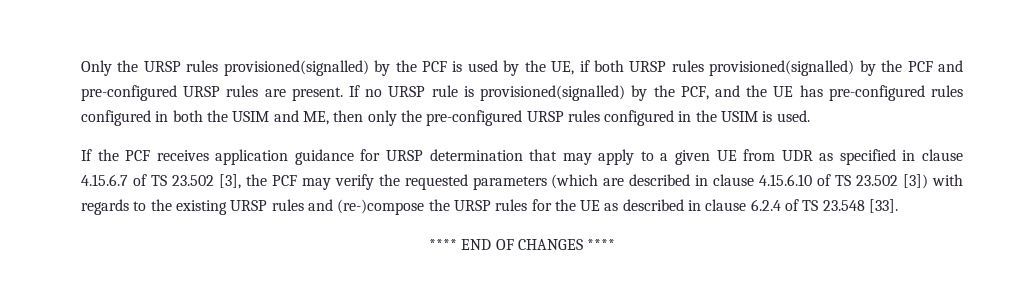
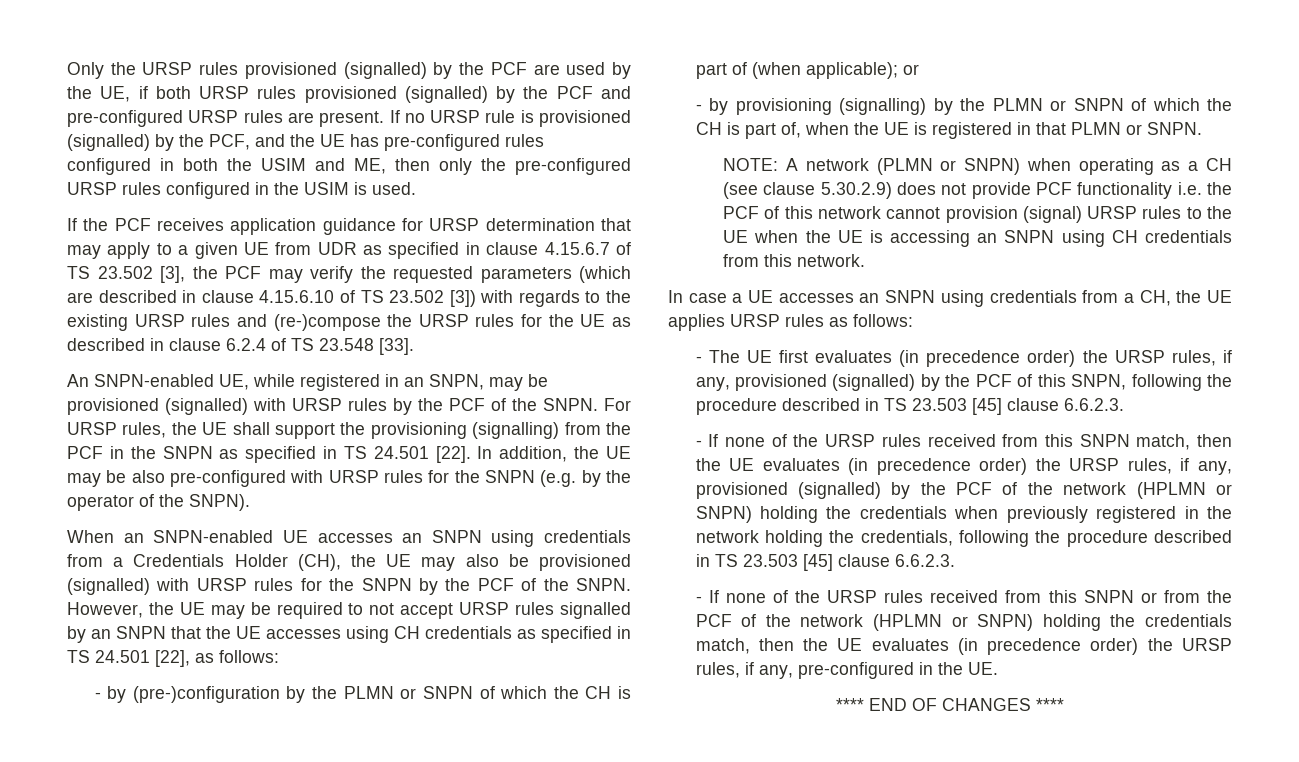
[223,60,463,76] provisioned(signalled) by the PCF is -> [244,62,560,79] provisioned (signalled) by the PCF are
[709,60,855,76] provisioned(signalled) -> [304,86,488,103] provisioned (signalled)
[480,85,626,101] provisioned(signalled) -> [539,110,632,127] [67,134,150,151] provisioned (signalled)
(899, 206) none -> [67,374,548,391] [67,398,631,415] [67,422,631,439] [67,446,632,463] [67,470,631,487] [67,494,250,511] [67,530,631,547] [67,554,631,571] [67,578,632,595] [67,602,632,619] [67,626,631,643] [67,650,279,667] [94,686,632,703] [695,62,919,79] [695,98,1232,115] [695,122,1202,139] [723,158,1232,175] [723,182,1232,199] [723,206,1232,223] [723,230,1232,247] [723,254,866,267] [668,290,1232,307] [668,314,913,331] [695,350,1232,367] [695,374,1232,391] [695,398,1124,415] [695,434,1232,450] [695,458,1232,475] [695,482,1232,499] [695,506,1232,523] [695,530,1232,547] [695,554,955,571] [695,590,1232,603] [695,614,1232,631] [695,638,1232,655] [695,662,998,679] // An SNPN-enabled UE, while registered in an SNPN, may be provisioned (signalled) with URSP rules by the PCF of the SNPN. For URSP rules, the UE shall support the provisioning (signalling) from the PCF in the SNPN as specified in TS 24.501 [22]. In addition, the UE may be also pre-configured with URSP rules for the SNPN (e.g. by the operator of the SNPN). // When an SNPN-enabled UE accesses an SNPN using credentials from a Credentials Holder (CH), the UE may also be provisioned (signalled) with URSP rules for the SNPN by the PCF of the SNPN. However, the UE may be required to not accept URSP rules signalled by an SNPN that the UE accesses using CH credentials as specified in TS 24.501 [22], as follows: // - by (pre-)configuration by the PLMN or SNPN of which the CH is part of (when applicable); or // - by provisioning (signalling) by the PLMN or SNPN of which the CH is part of, when the UE is registered in that PLMN or SNPN. // NOTE: A network (PLMN or SNPN) when operating as a CH (see clause 5.30.2.9) does not provide PCF functionality i.e. the PCF of this network cannot provision (signal) URSP rules to the UE when the UE is accessing an SNPN using CH credentials from this network. // In case a UE accesses an SNPN using credentials from a CH, the UE applies URSP rules as follows: // - The UE first evaluates (in precedence order) the URSP rules, if any, provisioned (signalled) by the PCF of this SNPN, following the procedure described in TS 23.503 [45] clause 6.6.2.3. // - If none of the URSP rules received from this SNPN match, then the UE evaluates (in precedence order) the URSP rules, if any, provisioned (signalled) by the PCF of the network (HPLMN or SNPN) holding the credentials when previously registered in the network holding the credentials, following the procedure described in TS 23.503 [45] clause 6.6.2.3. // - If none of the URSP rules received from this SNPN or from the PCF of the network (HPLMN or SNPN) holding the credentials match, then the UE evaluates (in precedence order) the URSP rules, if any, pre-configured in the UE.

